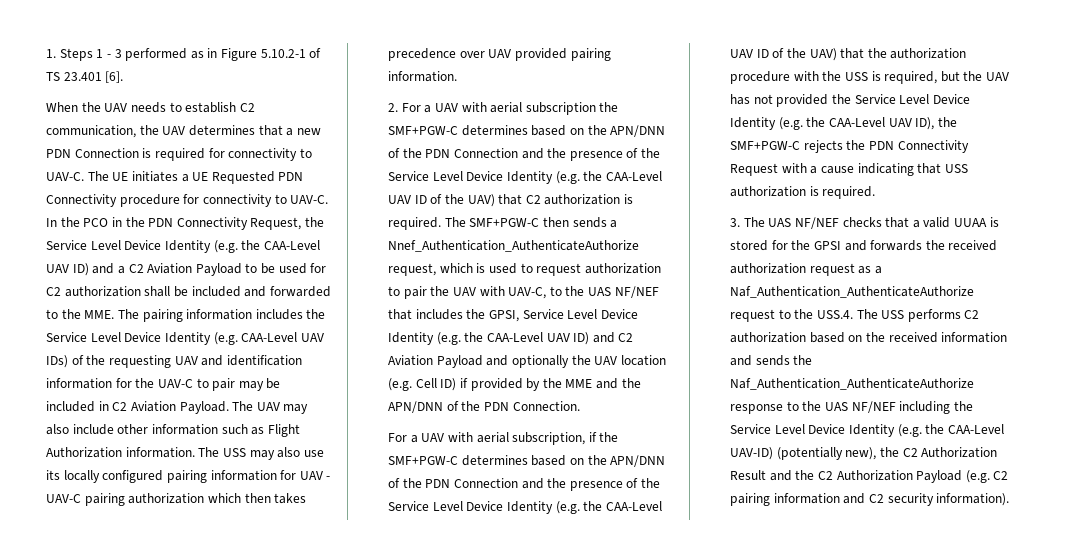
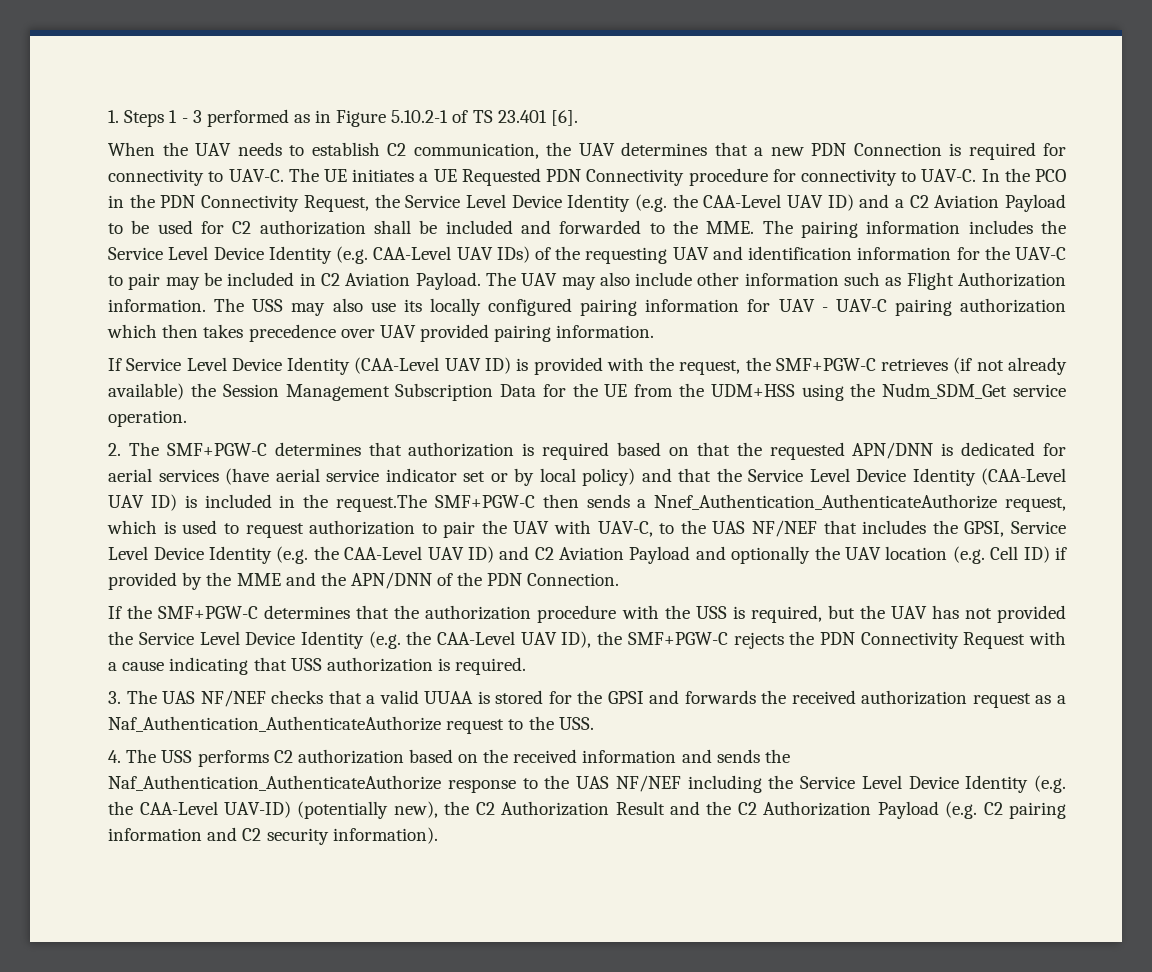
[387,102,619,115] [387,125,666,137] [387,148,661,161] [387,171,662,184] [387,194,634,207] [387,217,466,230] 2. For a UAV with aerial subscription the SMF+PGW-C determines based on the APN/DNN of the PDN Connection and the presence of the Service Level Device Identity (e.g. the CAA-Level UAV ID of the UAV) that C2 authorization is required. The -> [108,357,1068,375] [108,383,1066,401] [108,410,188,427] [108,442,1066,460] [108,468,1066,486] [108,494,428,512] If Service Level Device Identity (CAA-Level UAV ID) is provided with the request, the SMF+PGW-C retrieves (if not already available) the Session Management Subscription Data for the UE from the UDM+HSS using the Nudm_SDM_Get service operation. // 2. The SMF+PGW-C determines that authorization is required based on that the requested APN/DNN is dedicated for aerial services (have aerial service indicator set or by local policy) and that the Service Level Device Identity (CAA-Level UAV ID) is included in the request.The
[387,432,619,445] [387,455,666,467] [387,478,661,491] [387,501,662,514] [729,48,837,61] For a UAV with aerial subscription, if the SMF+PGW-C determines based on the APN/DNN of the PDN Connection and the presence of the Service Level Device Identity (e.g. the CAA-Level UAV ID of the UAV) -> [108,605,351,619] If the SMF+PGW-C determines
[816,310,853,319] USS.4. -> [558,717,594,730] [108,750,122,763] USS. // 4.

